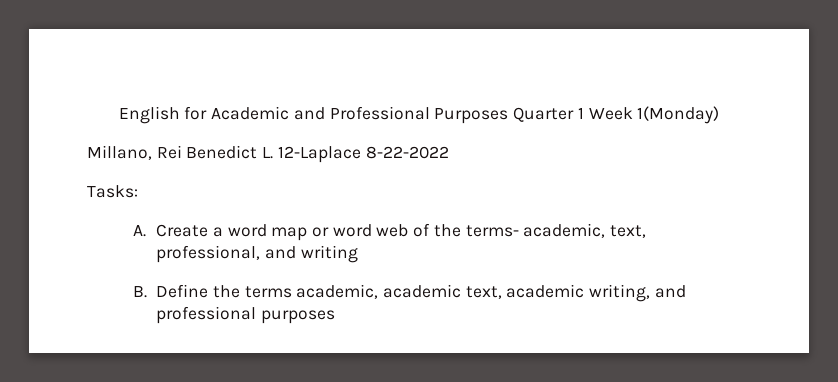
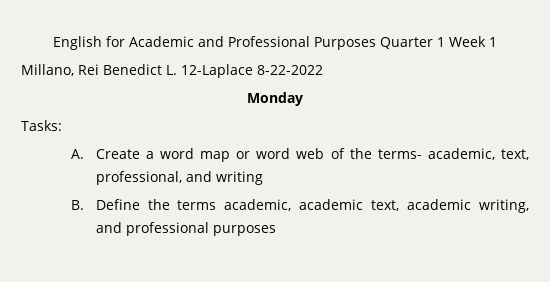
[637,106,720,124] 1(Monday) -> [489,37,497,47] 1
(449, 152) none -> [247,92,303,106] // Monday

